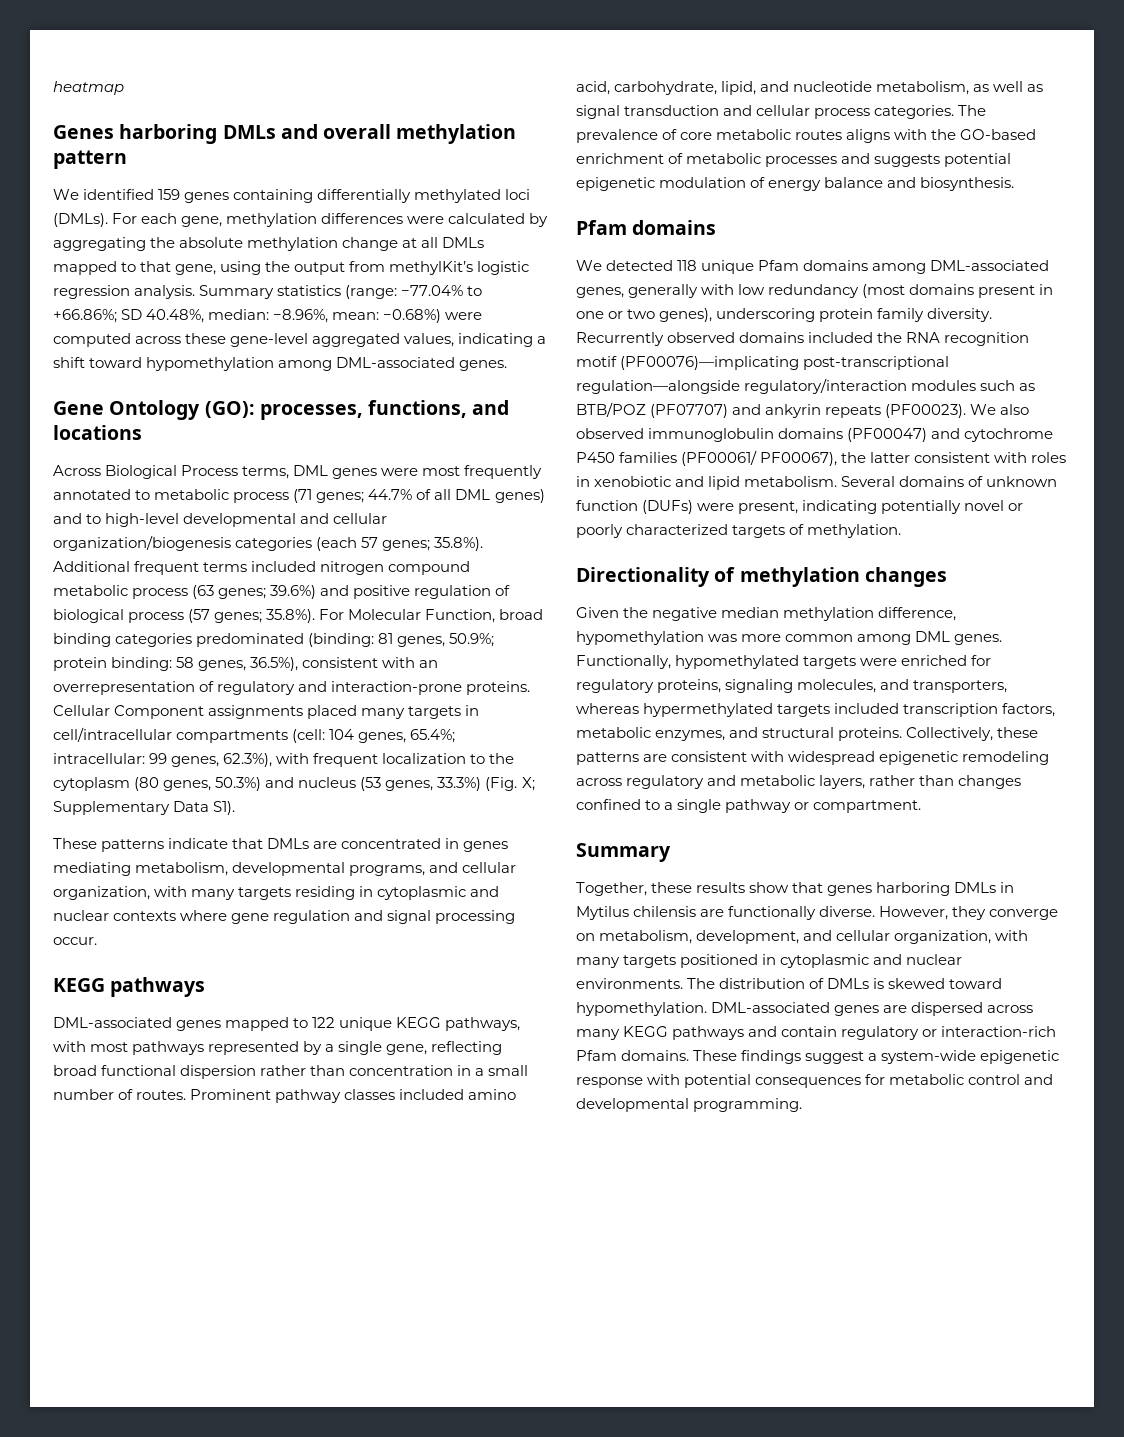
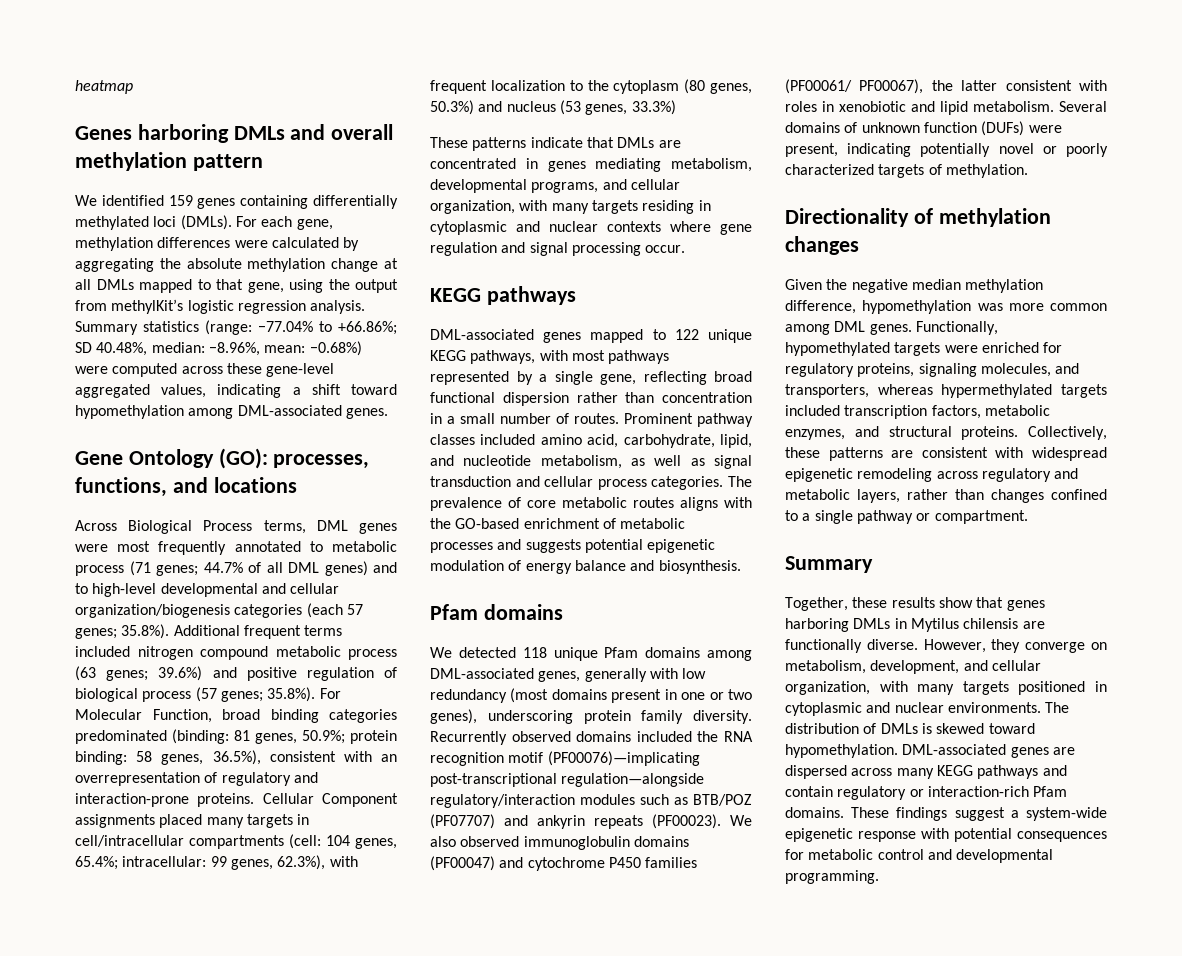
[485,777,535,791] [53,801,236,815] (Fig. X; Supplementary Data S1). -> (676, 107) none

